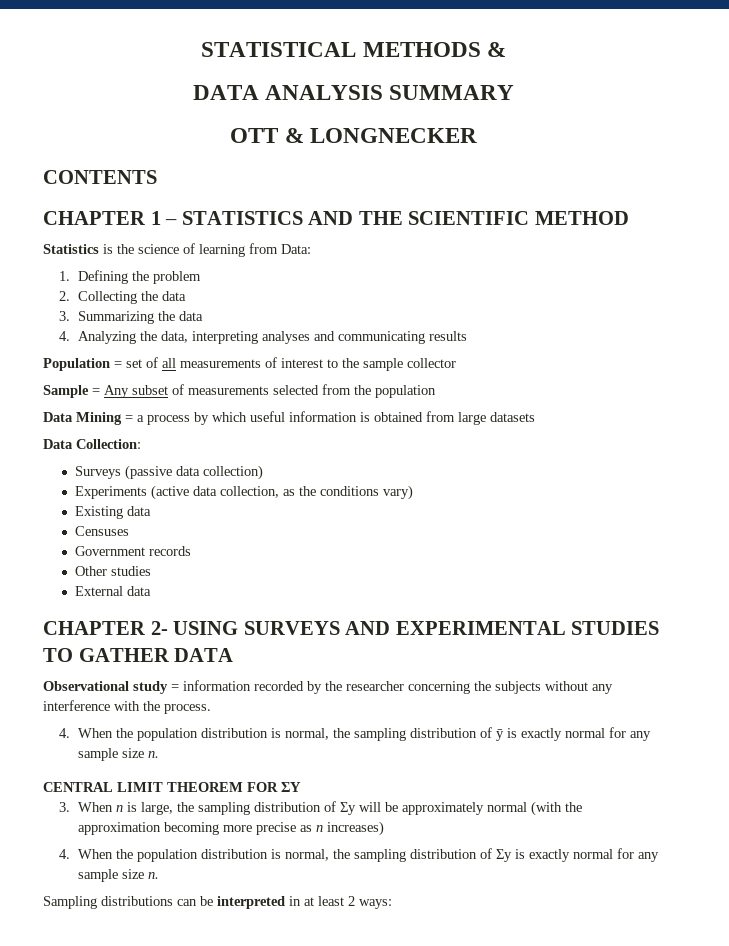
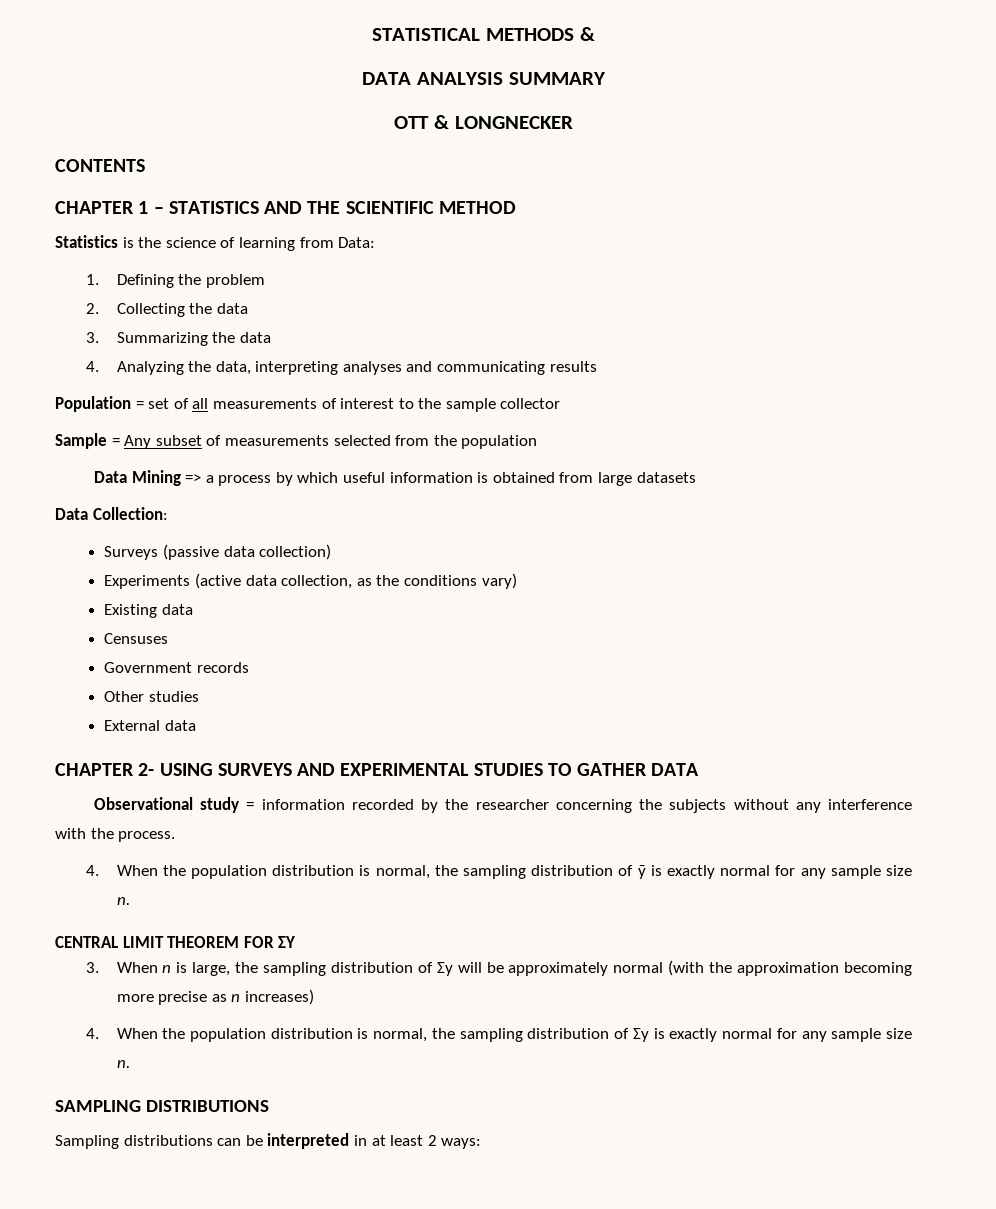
[125,415,133,422] = -> [185,474,202,483] =>
(159, 875) none -> [55,1100,269,1112] // SAMPLING DISTRIBUTIONS

